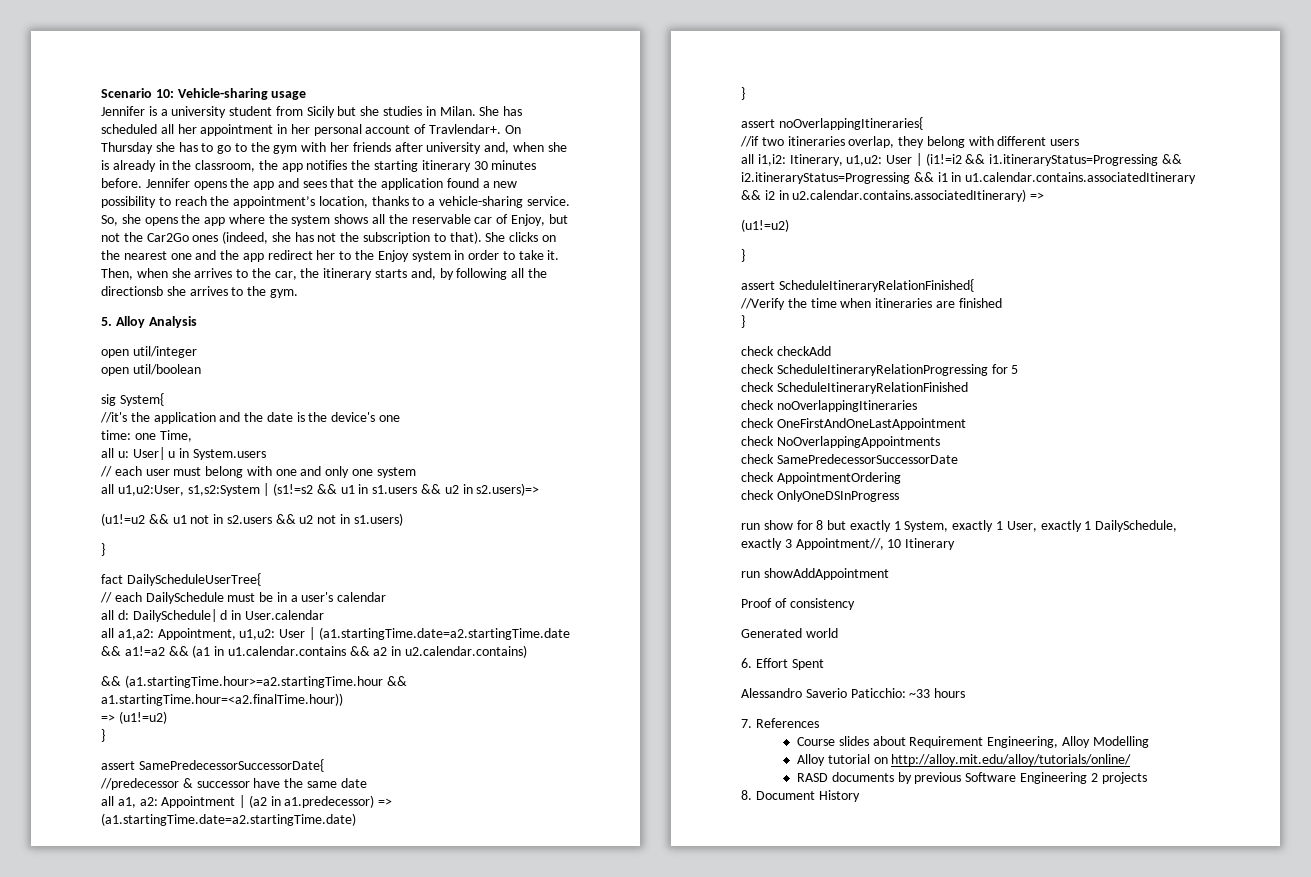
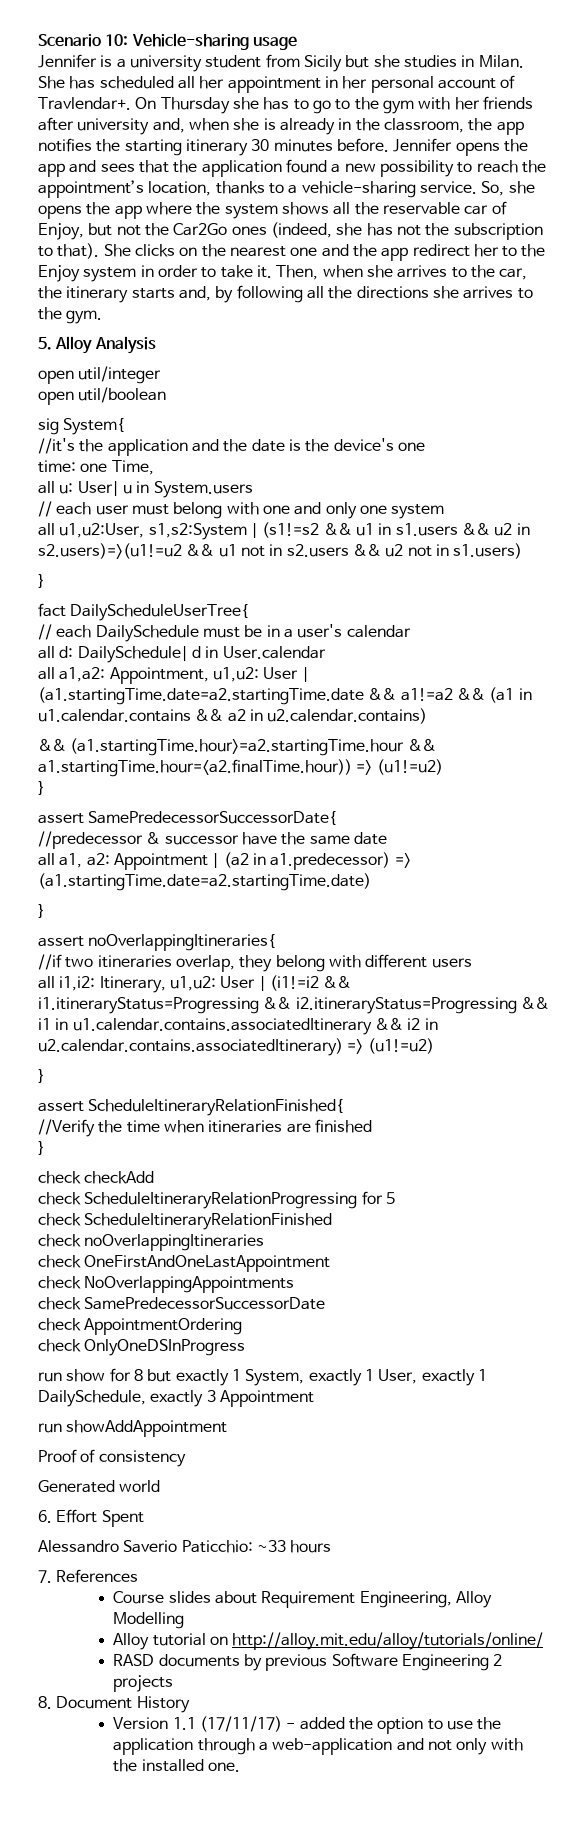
[101,286,163,296] directionsb -> [356,286,429,299] directions
[476,483,540,496] [101,513,145,526] s2.users)=> // (u1!=u2 -> [38,543,182,559] s2.users)=>(u1!=u2
(343, 699) // -> (352, 768) none
(1045, 196) // -> (364, 1046) none
[795,538,956,550] Appointment//, 10 Itinerary -> [219,1390,314,1407] Appointment
(860, 796) none -> [113,1716,502,1734] [113,1738,523,1755] [113,1759,241,1772] // Version 1.1 (17/11/17) - added the option to use the application through a web-application and not only with the installed one.

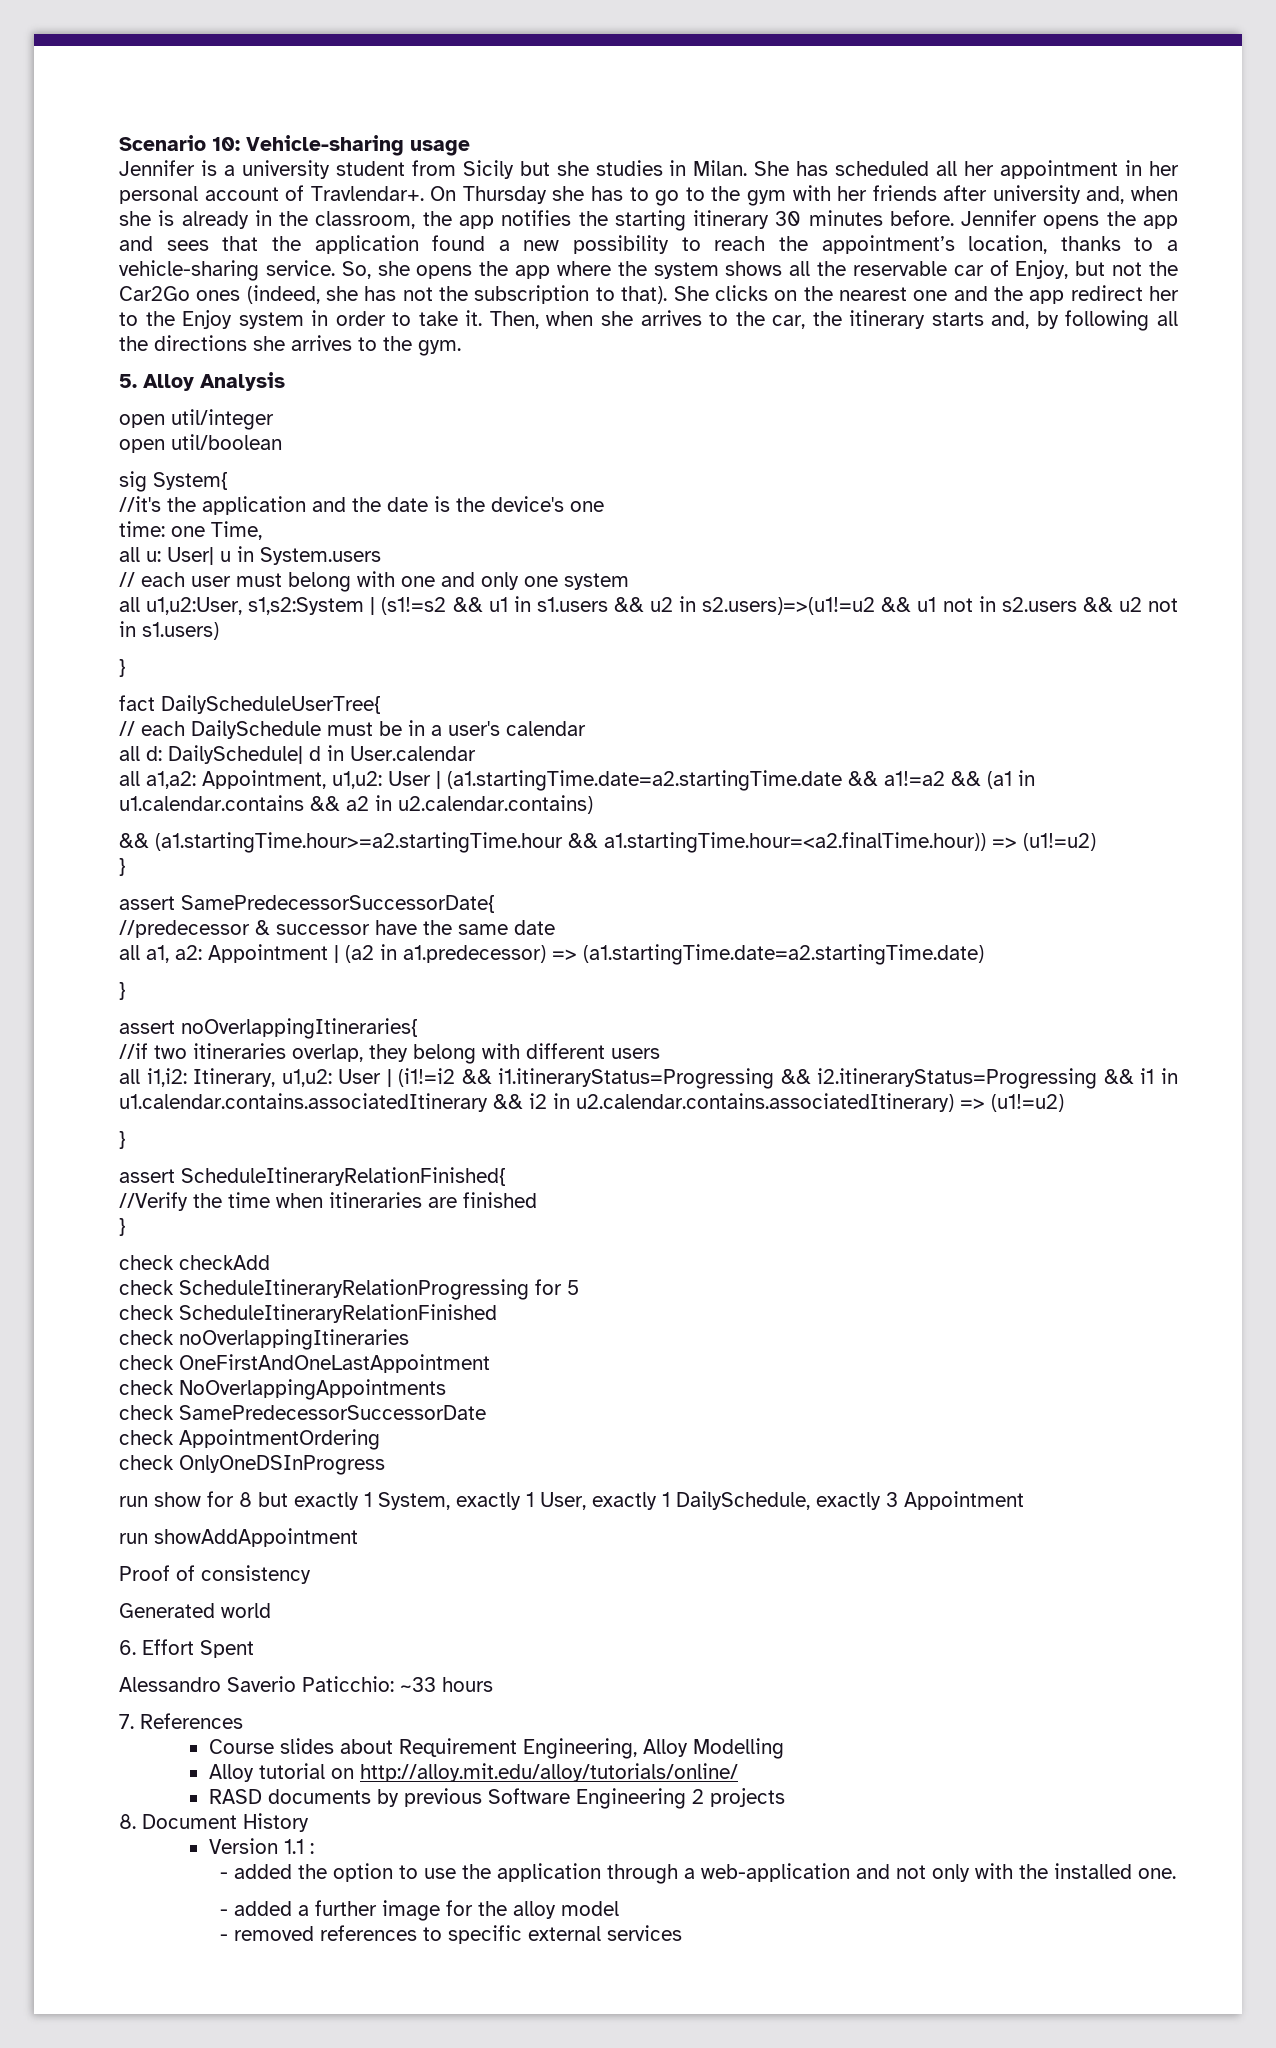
[200,1716,283,1732] (17/11/17) -> [309,1843,314,1854] : //
(241, 1767) none -> [220,1900,620,1921] [220,1925,683,1944] // - added a further image for the alloy model // - removed references to specific external services

